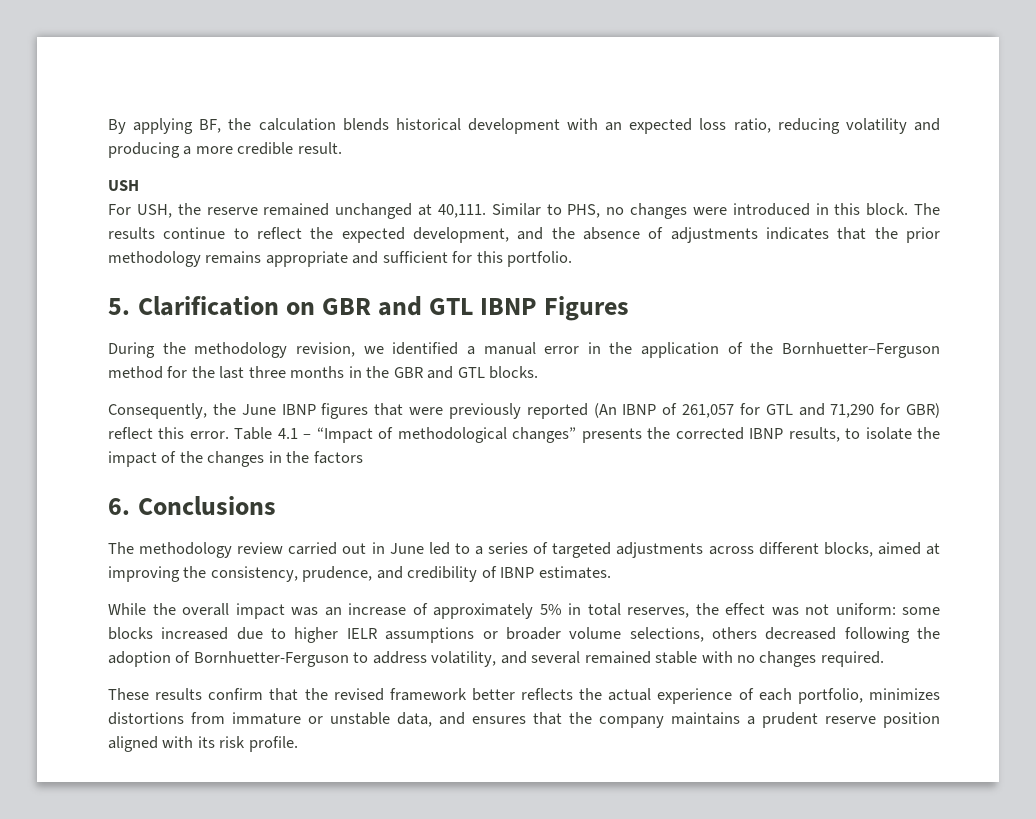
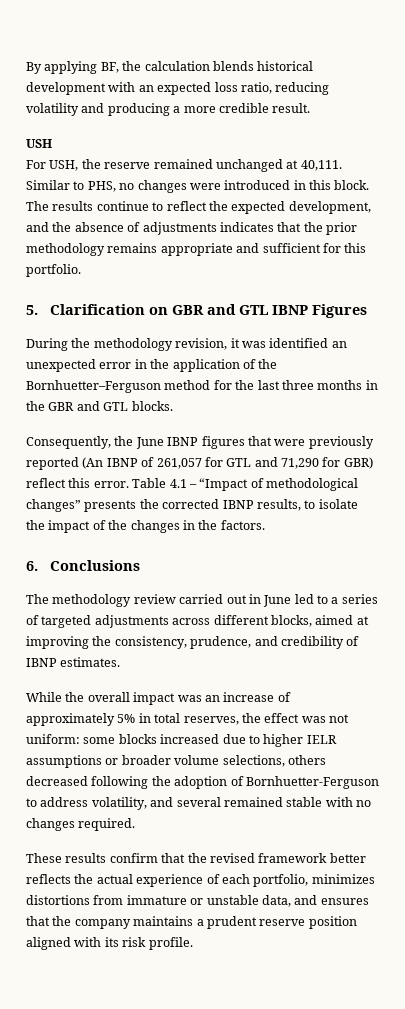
[363,342,536,355] we identified a manual -> [230,338,347,348] [26,359,96,372] it was identified an unexpected
[313,451,363,464] factors -> [220,520,265,530] factors.

